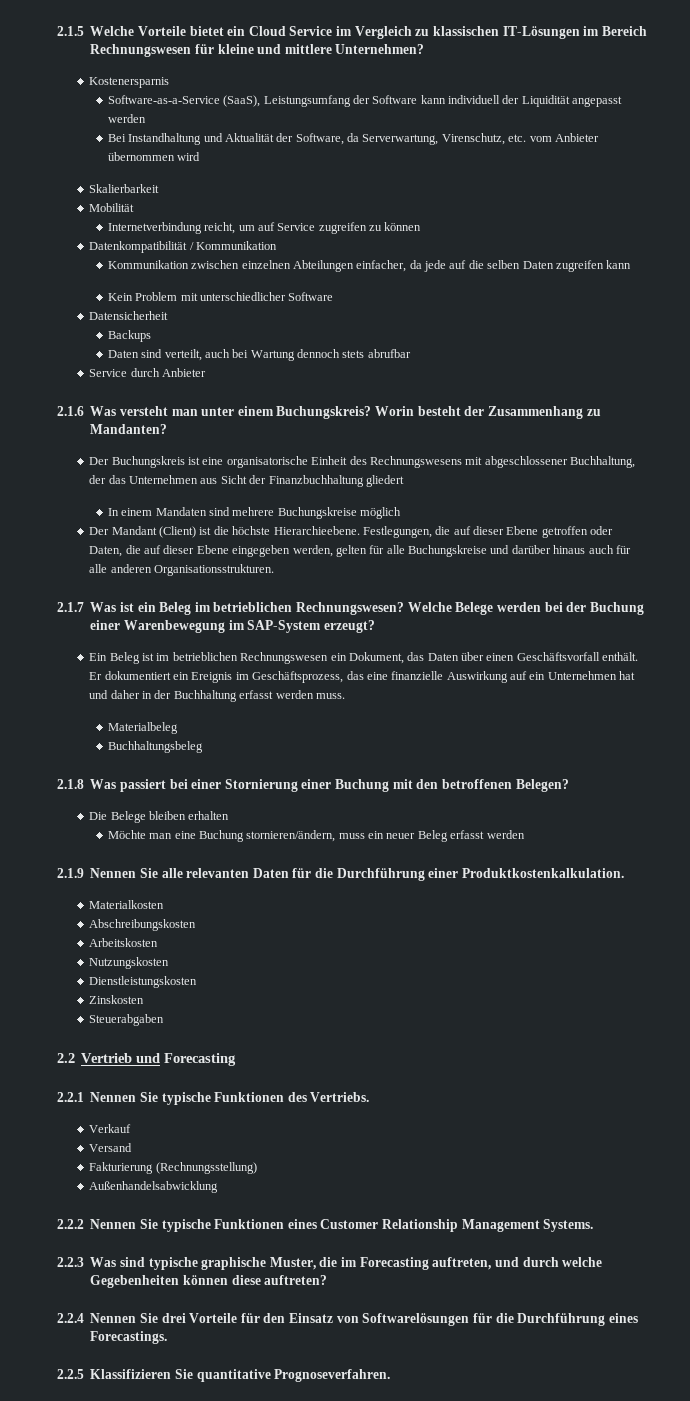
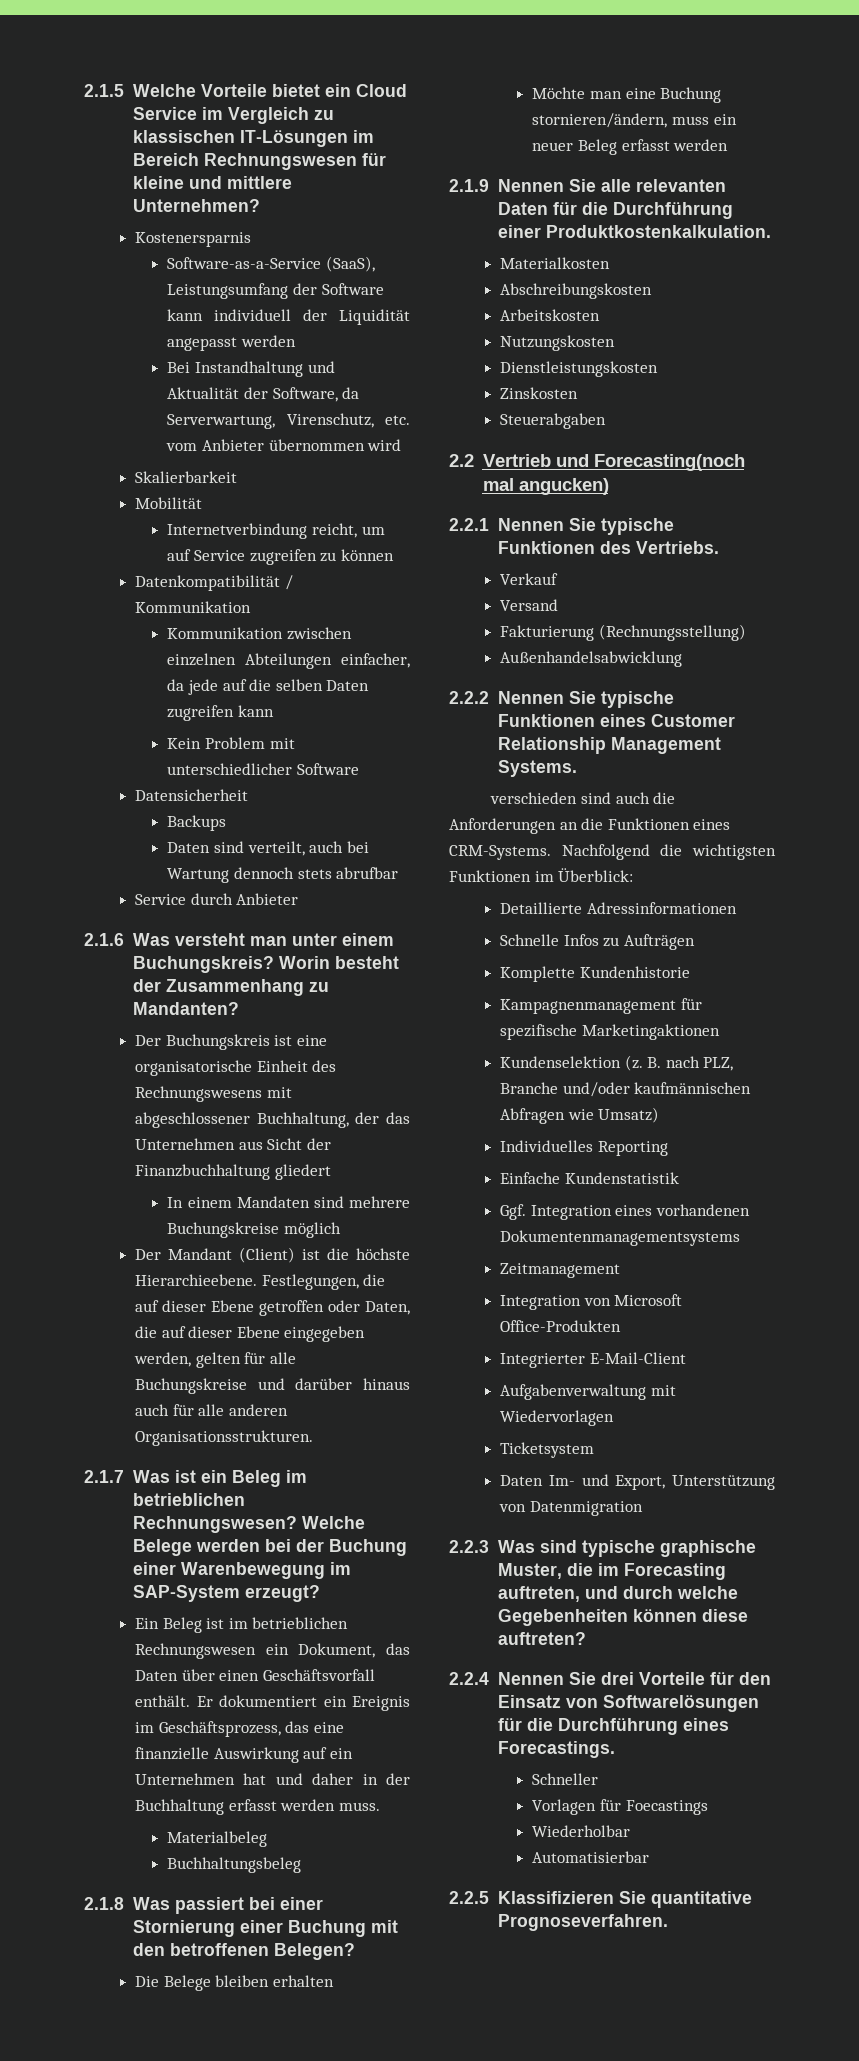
[164,1053,237,1066] Forecasting -> [593,454,745,471] [482,478,609,495] Forecasting(noch mal angucken)
(594, 1225) none -> [490,792,676,804] [449,818,731,834] [449,844,776,860] [449,868,634,882] [500,902,737,914] [500,934,695,950] [500,966,690,982] [500,998,702,1014] [500,1024,720,1040] [500,1055,734,1071] [500,1082,752,1097] [500,1107,660,1124] [500,1140,668,1156] [500,1172,679,1184] [500,1204,750,1220] [500,1230,741,1246] [500,1263,621,1278] [500,1294,683,1310] [500,1320,622,1332] [500,1352,686,1368] [500,1384,676,1400] [500,1410,615,1426] [500,1442,595,1458] [500,1474,775,1490] [499,1501,643,1516] // verschieden sind auch die Anforderungen an die Funktionen eines CRM-Systems. Nachfolgend die wichtigsten Funktionen im Überblick: // Detaillierte Adressinformationen // Schnelle Infos zu Aufträgen // Komplette Kundenhistorie // Kampagnenmanagement für spezifische Marketingaktionen // Kundenselektion (z. B. nach PLZ, Branche und/oder kaufmännischen Abfragen wie Umsatz) // Individuelles Reporting // Einfache Kundenstatistik // Ggf. Integration eines vorhandenen Dokumentenmanagementsystems // Zeitmanagement // Integration von Microsoft Office-Produkten // Integrierter E-Mail-Client // Aufgabenverwaltung mit Wiedervorlagen // Ticketsystem // Daten Im- und Export, Unterstützung von Datenmigration
(168, 1337) none -> [532,1773,599,1785] [532,1799,708,1815] [532,1825,631,1837] [532,1851,650,1863] // Schneller // Vorlagen für Foecastings // Wiederholbar // Automatisierbar

